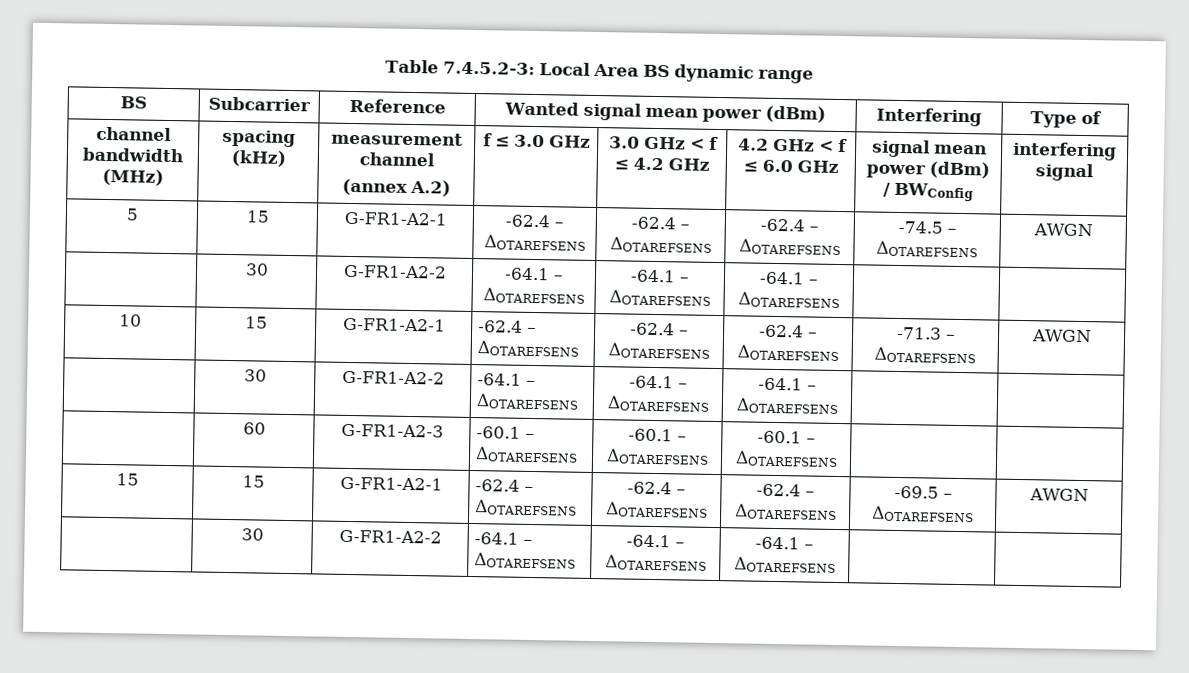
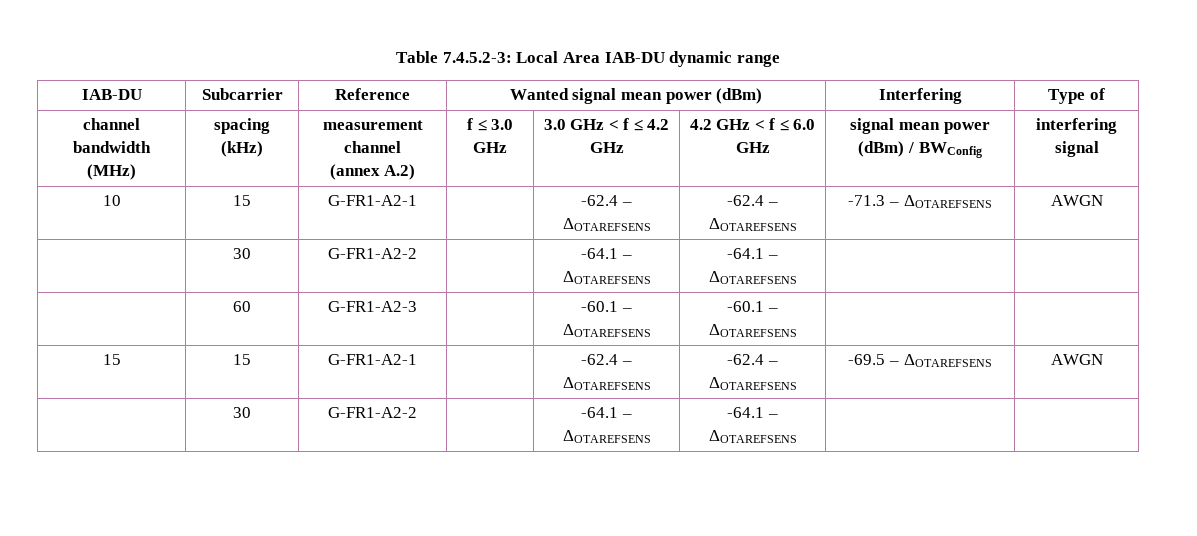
[642,64,670,78] BS -> [604,52,665,63] IAB-DU
[120,96,147,109] BS -> [81,89,142,100] IAB-DU
[125,208,139,221] [245,210,270,223] [343,211,447,226] [505,214,564,228] [483,234,586,251] [631,216,690,230] [609,236,712,253] [760,218,819,232] [738,238,841,256] [897,220,957,234] [876,240,978,258] [1032,223,1093,237] [244,263,269,276] [342,264,447,279] [504,267,563,281] [482,287,585,304] [630,269,689,283] [608,289,711,306] [759,271,818,285] [737,291,840,309] // 5 | 15 | G-FR1-A2-1 | -62.4 – ΔOTAREFSENS | -62.4 – ΔOTAREFSENS | -62.4 – ΔOTAREFSENS | -74.5 – ΔOTAREFSENS | AWGN // | 30 | G-FR1-A2-2 | -64.1 – ΔOTAREFSENS | -64.1 – ΔOTAREFSENS | -64.1 – ΔOTAREFSENS | | -> (1099, 149) none
[478,320,538,334] [477,340,580,357] -62.4 – ΔOTAREFSENS -> (418, 200) none
[477,373,537,387] [476,393,580,410] -64.1 – ΔOTAREFSENS -> (418, 253) none
[476,426,536,440] [475,446,579,463] -60.1 – ΔOTAREFSENS -> (418, 306) none
[475,479,535,493] [475,499,578,516] -62.4 – ΔOTAREFSENS -> (418, 359) none
[474,532,534,546] [474,552,577,569] -64.1 – ΔOTAREFSENS -> (418, 412) none

